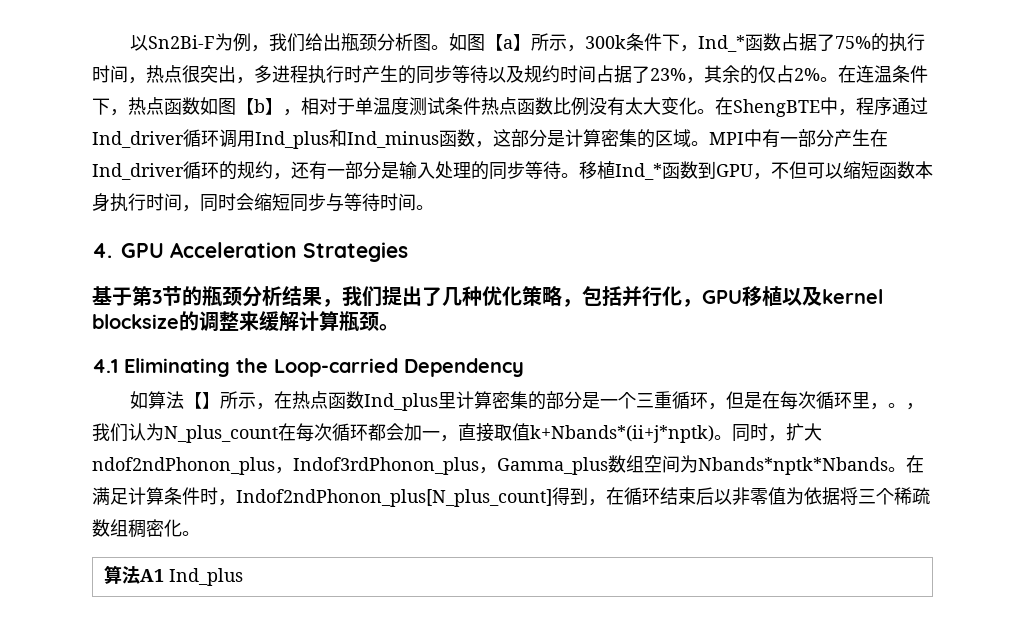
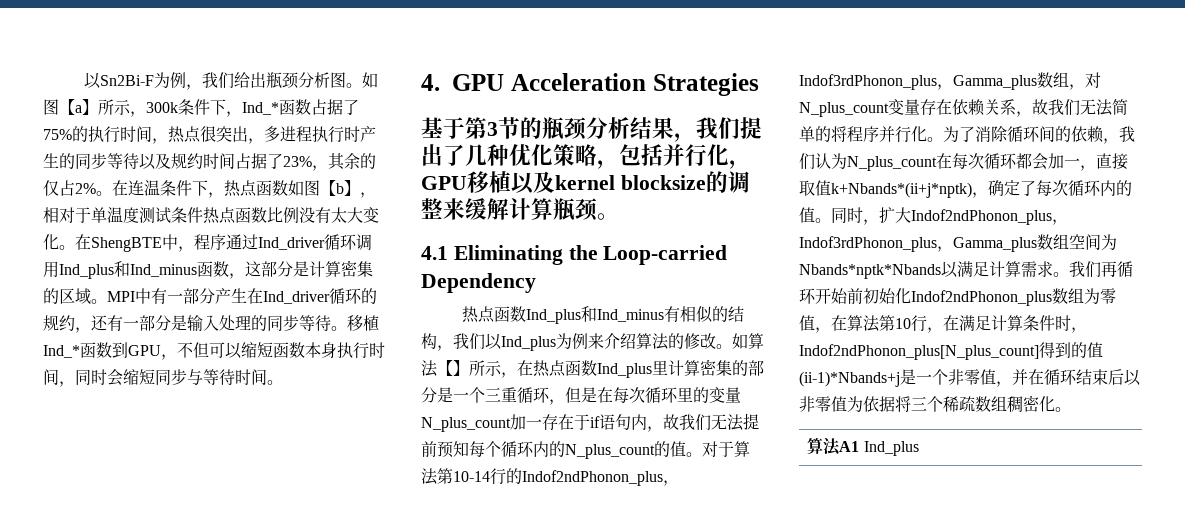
(524, 367) none -> [461,306,744,324] [421,333,732,351] 热点函数Ind_plus和Ind_minus有相似的结构，我们以Ind_plus为例来介绍算法的修改。
[870,403,907,410] ，。 -> [693,387,741,403] [421,413,759,432] [421,441,750,459] [421,468,679,486] [799,72,1101,90] [799,99,1128,117] [799,126,1104,143] 的变量N_plus_count加一存在于if语句内，故我们无法提前预知每个循环内的N_plus_count的值。对于算法第10-14行的Indof2ndPhonon_plus，Indof3rdPhonon_plus，Gamma_plus数组，对N_plus_count变量存在依赖关系，故我们无法简单的将程序并行化。为了消除循环间的依赖
(714, 434) none -> [972,180,1132,198] [799,207,815,223] ，确定了每次循环内的值
[92,457,275,475] ndof2ndPhonon_plus -> [911,209,1052,225] Indof2ndPhonon_plus
[888,467,906,472] 。 -> [941,261,1133,278] [799,288,1116,306] [799,315,943,333] 以满足计算需求。我们再循环开始前初始化Indof2ndPhonon_plus数组为零值，在算法第10行，
[588,499,606,506] ， -> [1071,342,1103,358] [799,369,1028,387] 的值(ii-1)*Nbands+j是一个非零值，并

